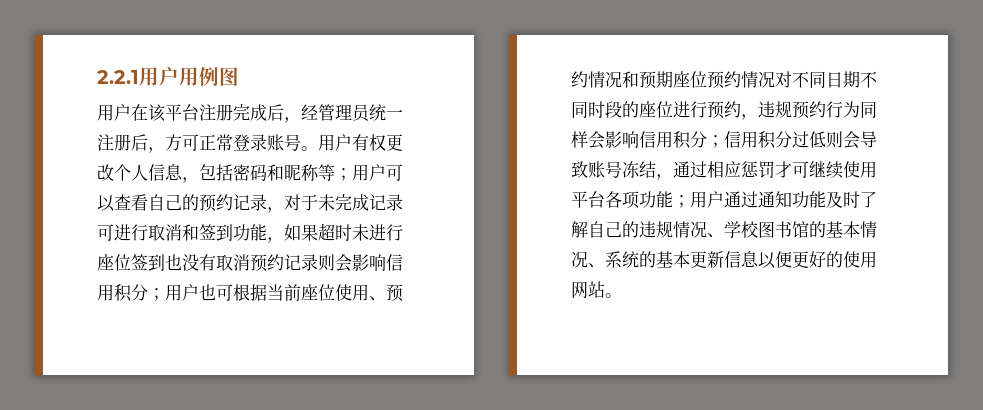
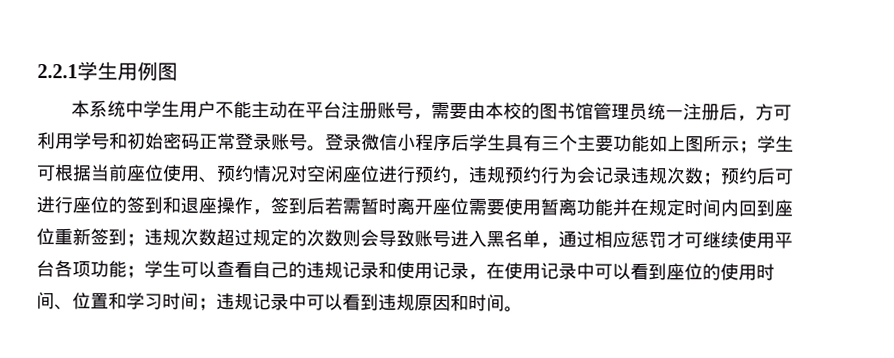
[139,67,179,86] 用户 -> [77,61,118,81] 学生
[97,104,318,123] 用户在该平台注册完成后，经 -> [71,100,595,120] 本系统中学生用户不能主动在平台注册账号，需要由本校的图书馆
[199,134,403,151] [97,164,403,183] [97,194,403,213] [97,223,403,243] [97,254,403,272] [97,284,216,302] 正常登录账号。用户有权更改个人信息，包括密码和昵称等；用户可以查看自己的预约记录，对于未完成记录可进行取消和签到功能，如果超时未进行座位签到也没有取消预约记录则会影响信用积分；用户也 -> [37,131,794,154] 利用学号和初始密码正常登录账号。登录微信小程序后学生具有三个主要功能如上图所示；学生
[622,71,877,89] [571,101,639,118] 和预期座位预约情况对不同日期不同时段的 -> [288,165,344,183] 对空闲
[860,101,877,118] [571,131,826,149] 同样会影响信用积分；信用积分过低 -> [576,166,794,186] [36,195,793,217] [36,227,343,247] 会记录违规次数；预约后可进行座位的签到和退座操作，签到后若需暂时离开座位需要使用暂离功能并在规定时间内回到座位重新签到；违规次数超过规定的次数
[622,161,656,178] 冻结 -> [450,230,541,248] 进入黑名单
[690,191,877,208] [571,221,877,238] [571,251,877,269] [571,281,605,299] 用户通过通知功能及时了解自己的违规情况、学校图书馆的基本情况、系统的基本更新信息以便更好的使用网站 -> [144,260,775,281] [36,291,505,312] 学生可以查看自己的违规记录和使用记录，在使用记录中可以看到座位的使用时间、位置和学习时间；违规记录中可以看到违规原因和时间

